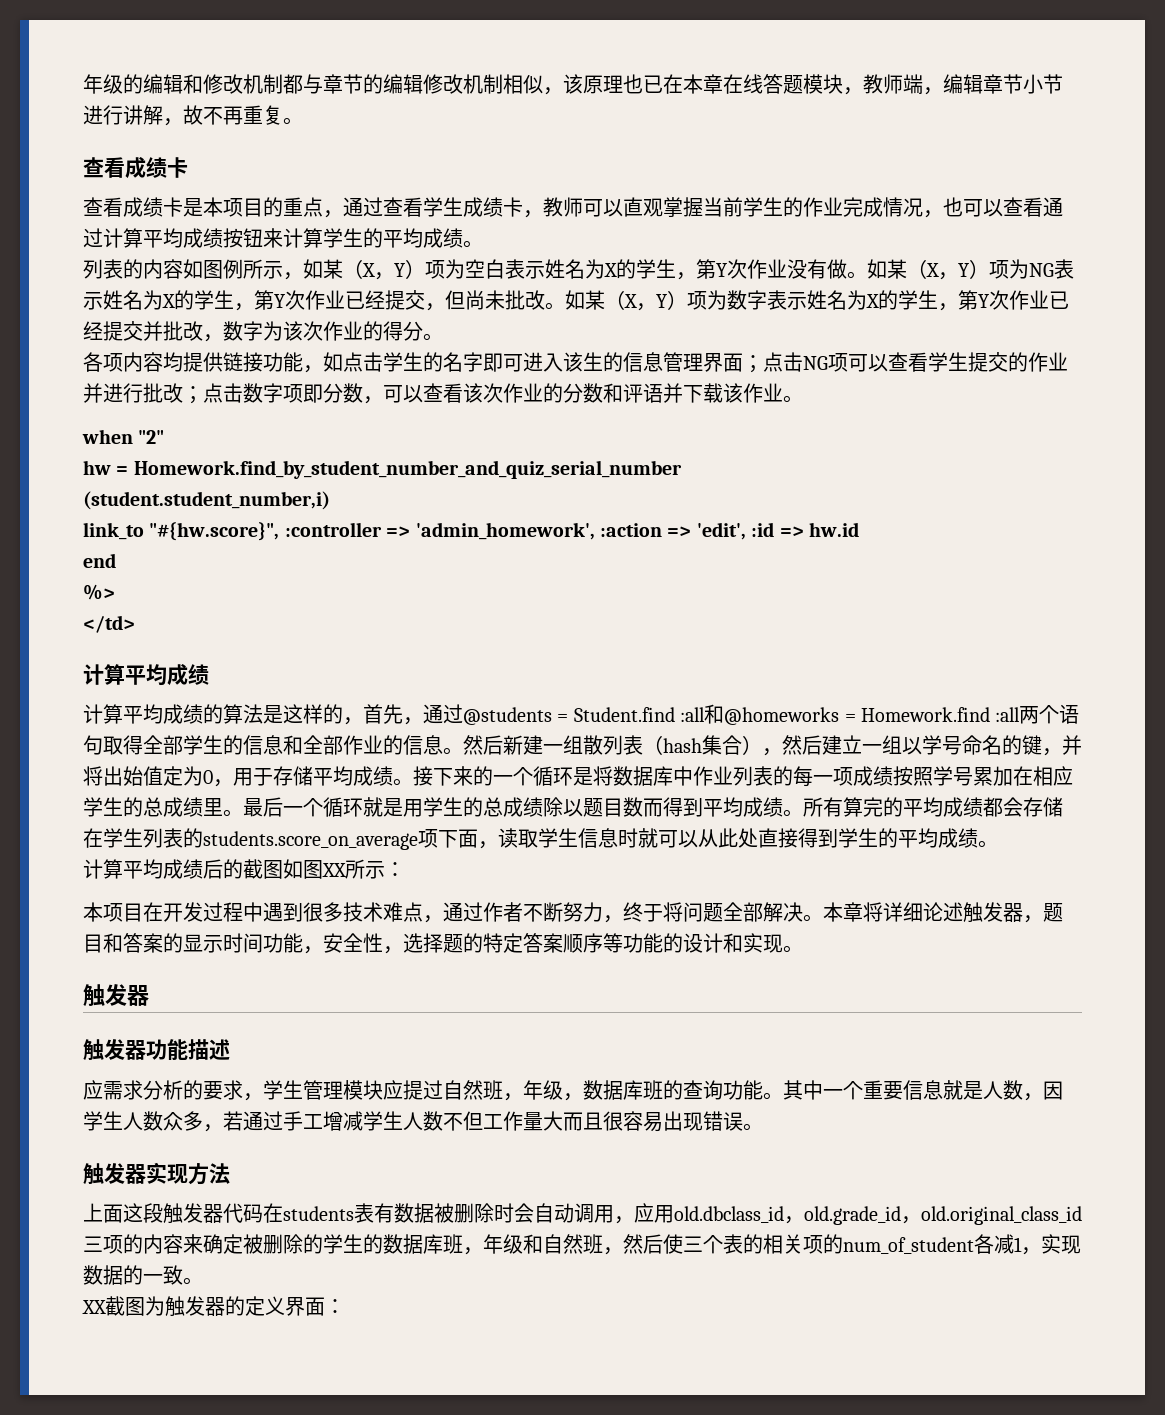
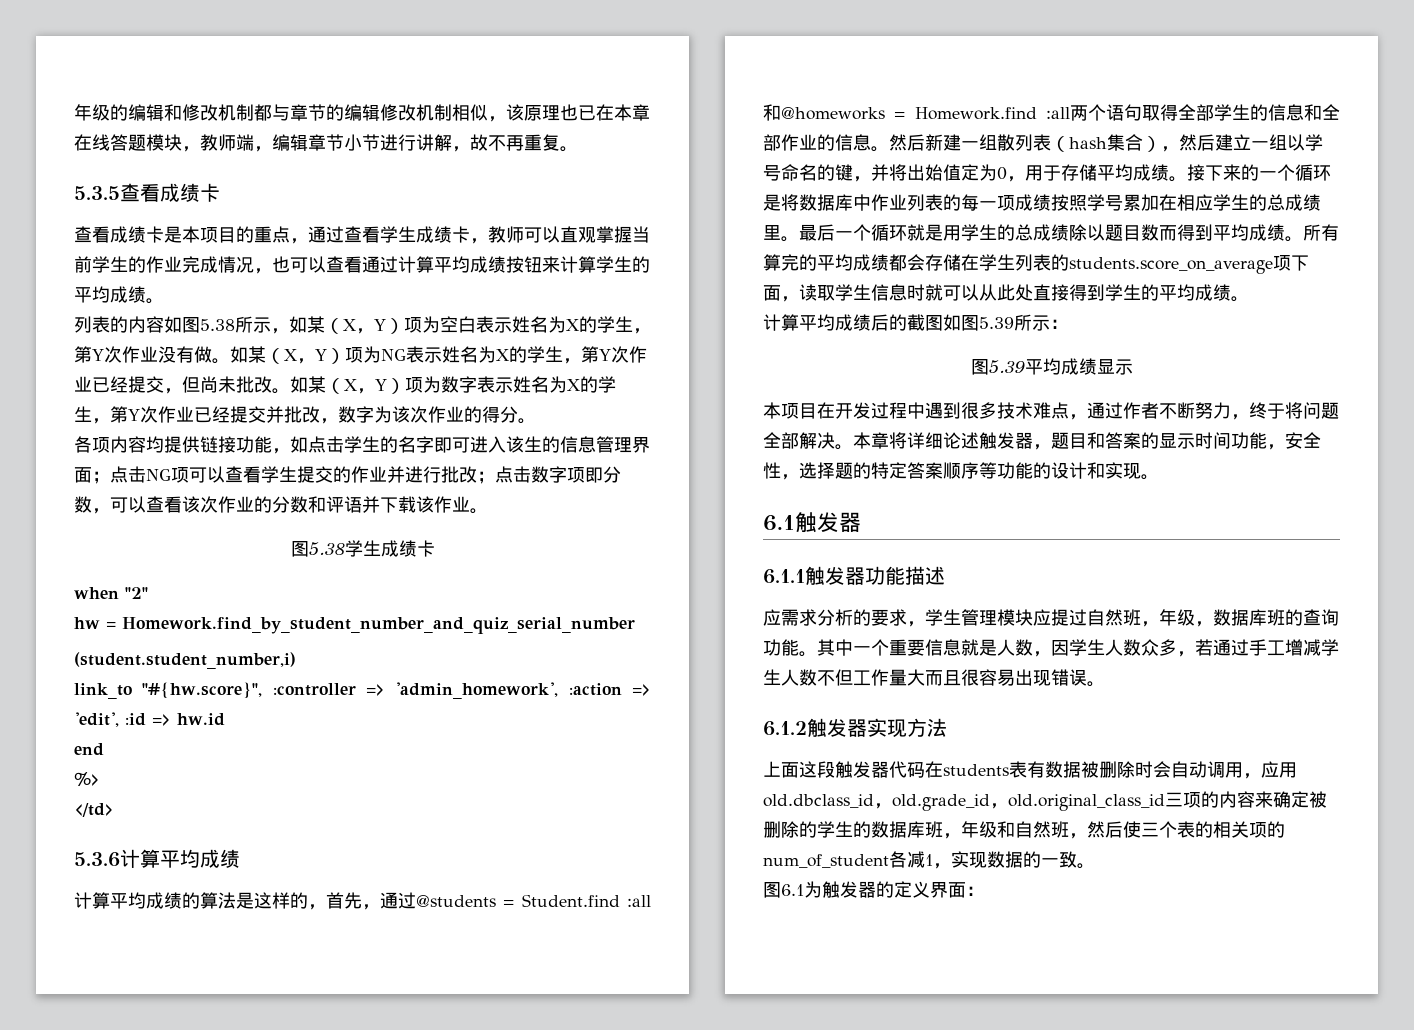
(303, 121) none -> [74,186,120,200] 5.3.5
[223,259,243,279] 例 -> [200,319,235,331] 5.38
(803, 399) none -> [290,540,435,557] // 图5.38学生成绩卡
(135, 624) none -> [74,852,120,867] 5.3.6
[322,863,346,877] XX -> [979,317,1014,329] 5.39
(405, 869) none -> [970,358,1133,375] // 图5.39平均成绩显示
(803, 949) none -> [763,515,795,531] 6.1
(149, 995) none -> [763,569,805,584] 6.1.1
(763, 1127) none -> [763,721,807,736] 6.1.2
[82,1296,145,1316] XX截图 -> [763,882,804,898] 图6.1

